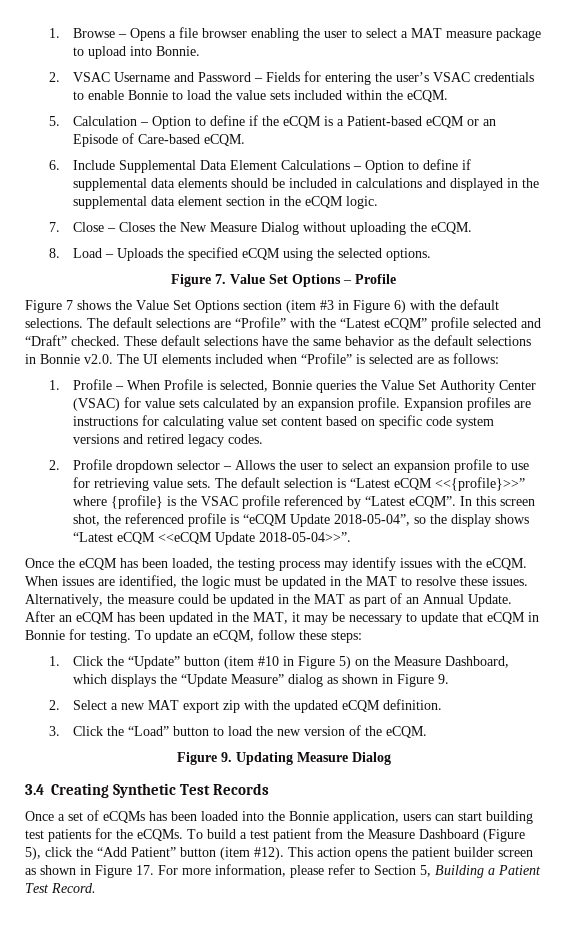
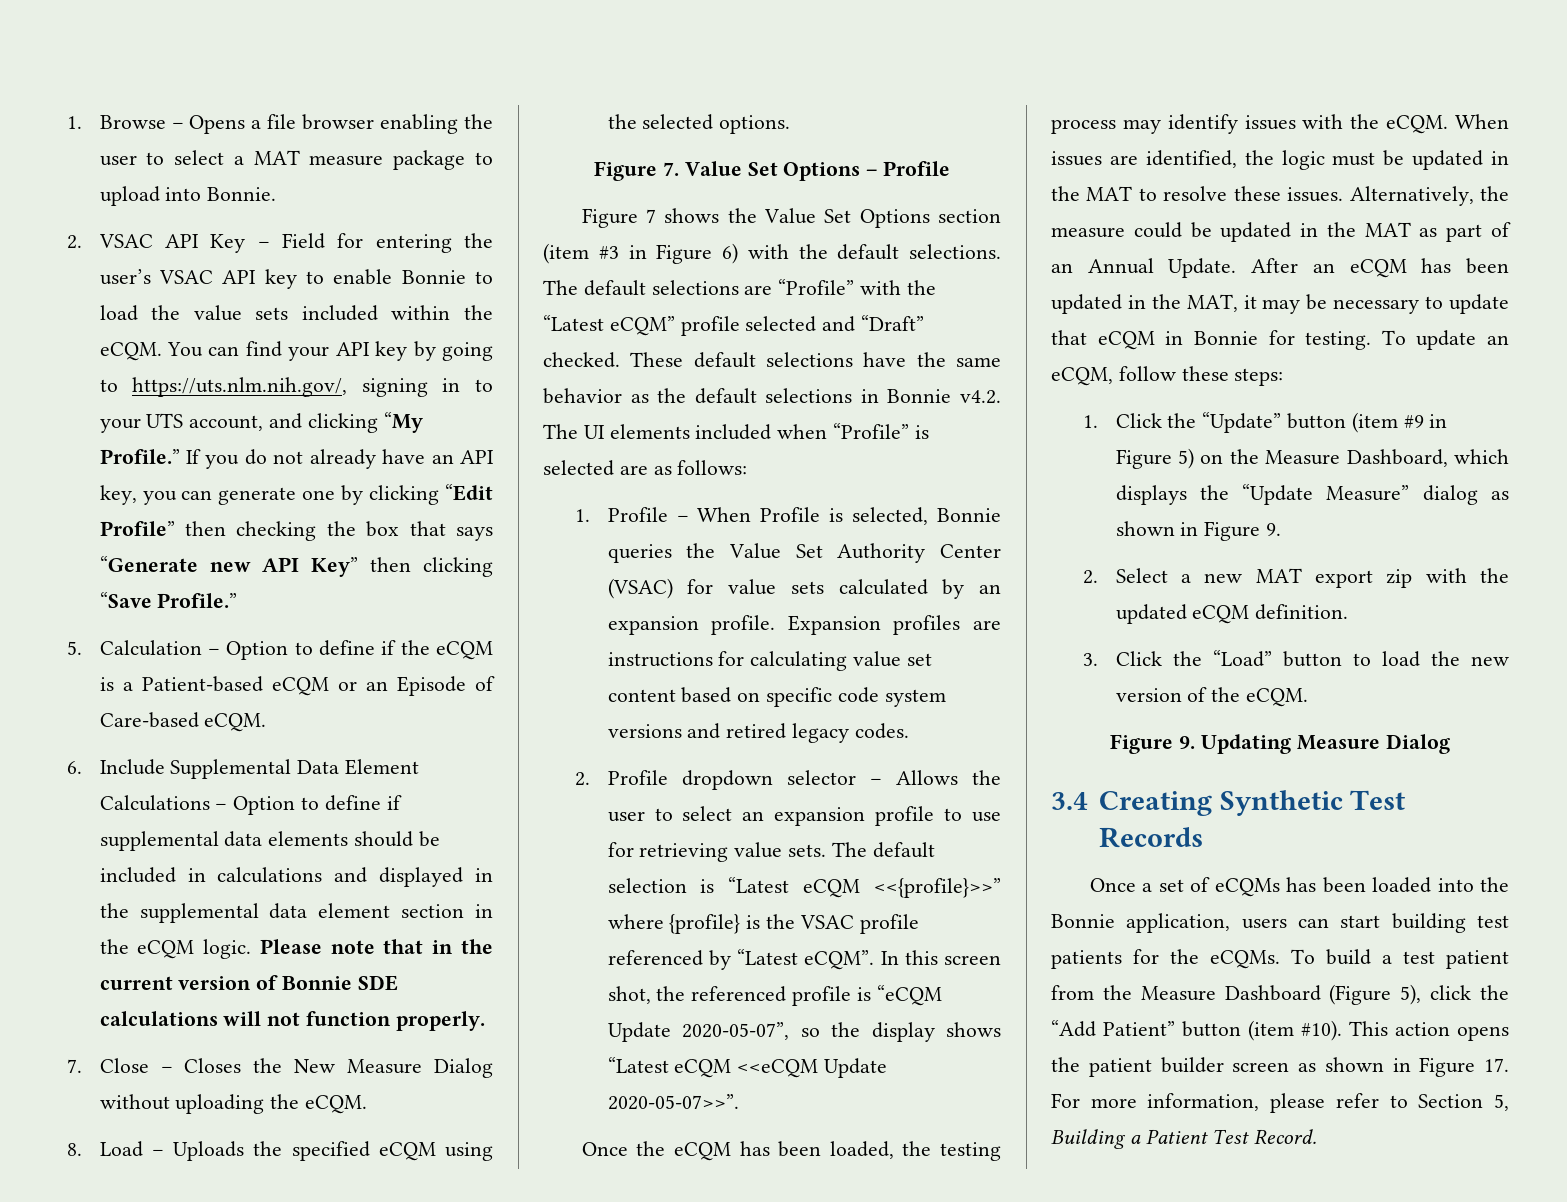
[113,72,300,82] Username and Password – Fields -> [164,233,325,253] API Key – Field
[473,72,534,82] credentials -> [222,269,297,289] API key
(448, 96) none -> [167,341,493,361] [99,377,493,397] [99,412,423,433] [99,449,494,469] [99,484,494,505] [99,521,493,541] [99,556,494,577] [99,592,238,608] You can find your API key by going to https://uts.nlm.nih.gov/, signing in to your UTS account, and clicking “My Profile.” If you do not already have an API key, you can generate one by clicking “Edit Profile” then checking the box that says “Generate new API Key” then clicking “Save Profile.”
(378, 202) none -> [259,939,493,954] [99,975,398,991] [99,1011,485,1031] Please note that in the current version of Bonnie SDE calculations will not function properly.
[84,354,113,364] v2.0. -> [960,390,1001,404] v4.2.
[333,514,410,526] 2018-05-04”, -> [682,1022,790,1040] 2020-05-07”,
[258,532,351,542] 2018-05-04>>”. -> [607,1094,739,1110] 2020-05-07>>”.
[257,656,279,666] #10 -> [1403,415,1424,428] #9
[254,847,284,860] #12). -> [1301,1020,1342,1041] #10).

